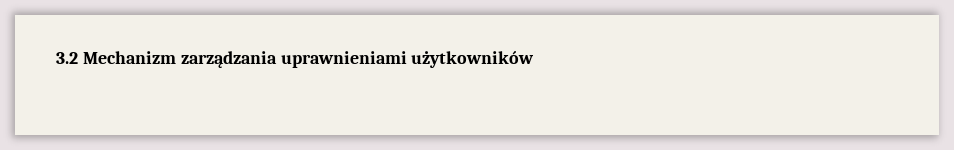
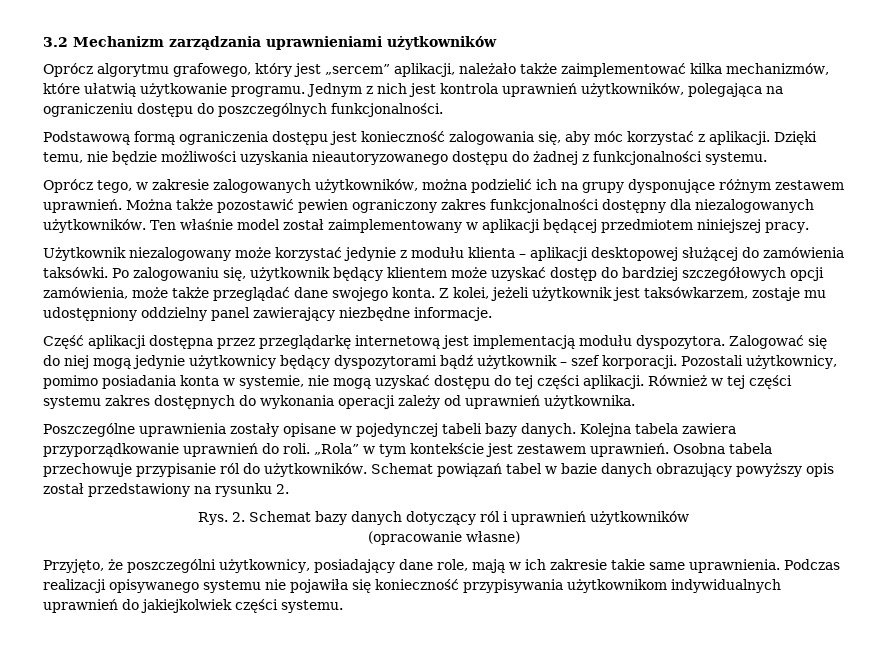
(535, 59) none -> [43,63,829,77] [43,83,783,97] [43,103,443,117] [43,131,817,145] [43,151,767,165] [43,179,844,193] [43,199,814,213] [43,219,809,233] [43,247,844,261] [43,267,824,281] [43,287,826,301] [43,307,492,321] [43,335,827,349] [43,355,837,369] [43,375,792,389] [43,395,635,409] [43,423,736,437] [43,443,772,457] [43,463,834,477] [43,483,289,497] [198,511,689,525] [367,531,520,545] [43,559,840,573] [43,579,781,593] [43,599,343,613] // Oprócz algorytmu grafowego, który jest „sercem” aplikacji, należało także zaimplementować kilka mechanizmów, które ułatwią użytkowanie programu. Jednym z nich jest kontrola uprawnień użytkowników, polegająca na ograniczeniu dostępu do poszczególnych funkcjonalności. // Podstawową formą ograniczenia dostępu jest konieczność zalogowania się, aby móc korzystać z aplikacji. Dzięki temu, nie będzie możliwości uzyskania nieautoryzowanego dostępu do żadnej z funkcjonalności systemu. // Oprócz tego, w zakresie zalogowanych użytkowników, można podzielić ich na grupy dysponujące różnym zestawem uprawnień. Można także pozostawić pewien ograniczony zakres funkcjonalności dostępny dla niezalogowanych użytkowników. Ten właśnie model został zaimplementowany w aplikacji będącej przedmiotem niniejszej pracy. // Użytkownik niezalogowany może korzystać jedynie z modułu klienta – aplikacji desktopowej służącej do zamówienia taksówki. Po zalogowaniu się, użytkownik będący klientem może uzyskać dostęp do bardziej szczegółowych opcji zamówienia, może także przeglądać dane swojego konta. Z kolei, jeżeli użytkownik jest taksówkarzem, zostaje mu udostępniony oddzielny panel zawierający niezbędne informacje. // Część aplikacji dostępna przez przeglądarkę internetową jest implementacją modułu dyspozytora. Zalogować się do niej mogą jedynie użytkownicy będący dyspozytorami bądź użytkownik – szef korporacji. Pozostali użytkownicy, pomimo posiadania konta w systemie, nie mogą uzyskać dostępu do tej części aplikacji. Również w tej części systemu zakres dostępnych do wykonania operacji zależy od uprawnień użytkownika. // Poszczególne uprawnienia zostały opisane w pojedynczej tabeli bazy danych. Kolejna tabela zawiera przyporządkowanie uprawnień do roli. „Rola” w tym kontekście jest zestawem uprawnień. Osobna tabela przechowuje przypisanie ról do użytkowników. Schemat powiązań tabel w bazie danych obrazujący powyższy opis został przedstawiony na rysunku 2. // Rys. 2. Schemat bazy danych dotyczący ról i uprawnień użytkowników // (opracowanie własne) // Przyjęto, że poszczególni użytkownicy, posiadający dane role, mają w ich zakresie takie same uprawnienia. Podczas realizacji opisywanego systemu nie pojawiła się konieczność przypisywania użytkownikom indywidualnych uprawnień do jakiejkolwiek części systemu.

